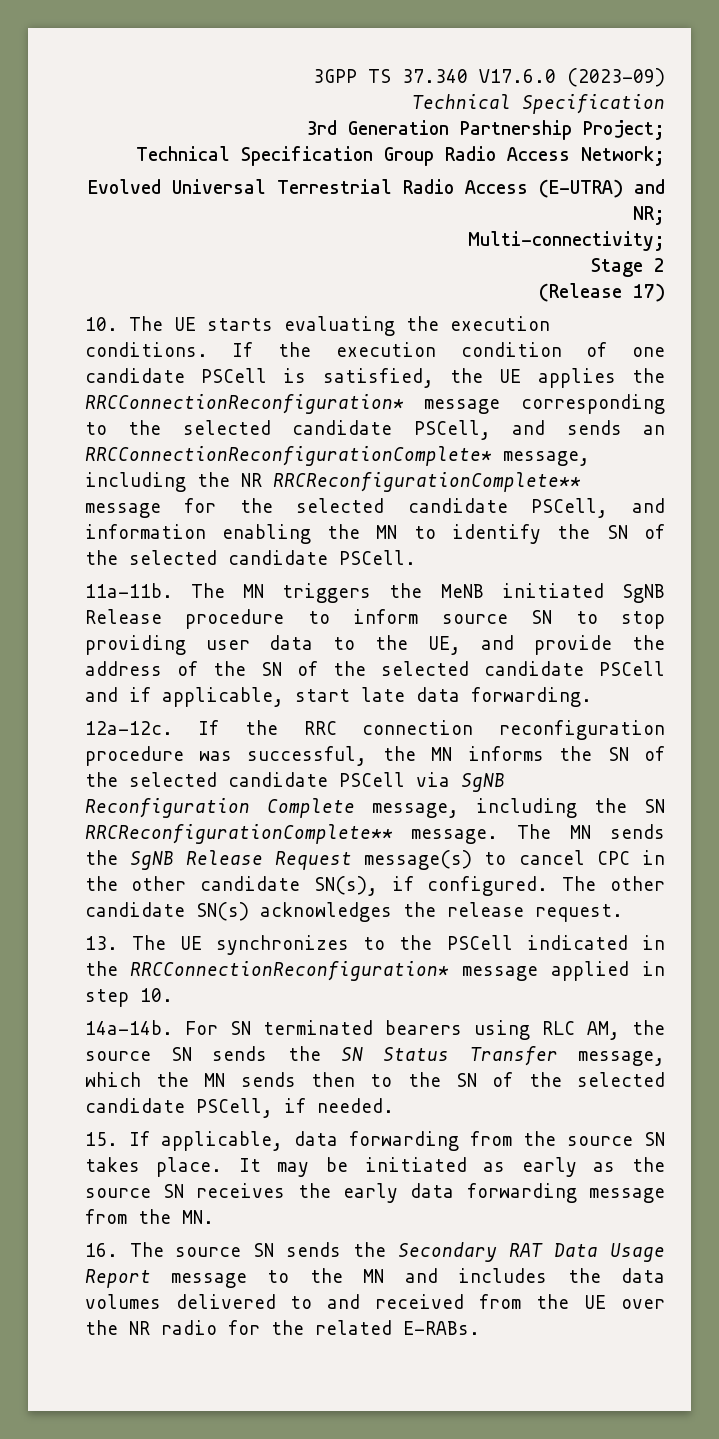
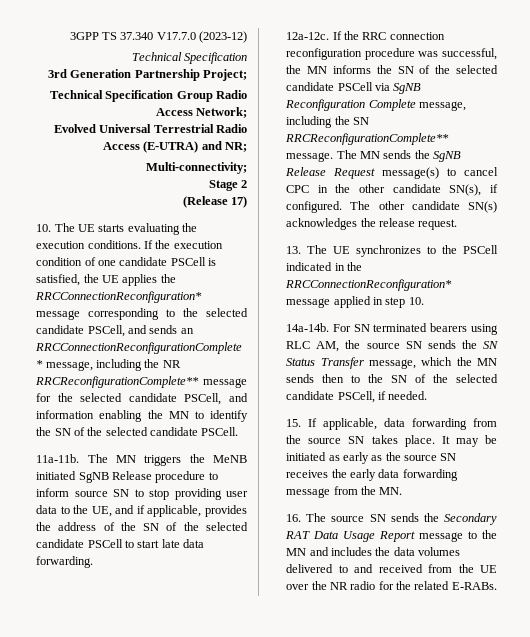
[479,68,665,87] V17.6.0 (2023-09) -> [156,31,247,43] V17.7.0 (2023-12)
[534,635,613,655] provide -> [136,505,247,517] if applicable, provides
[84,687,284,707] and if applicable, -> [124,540,134,548] to

